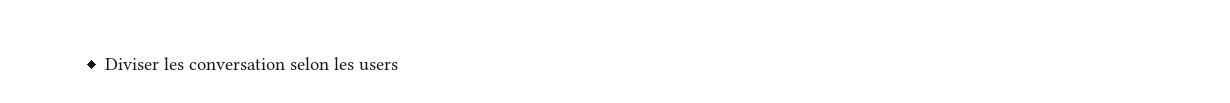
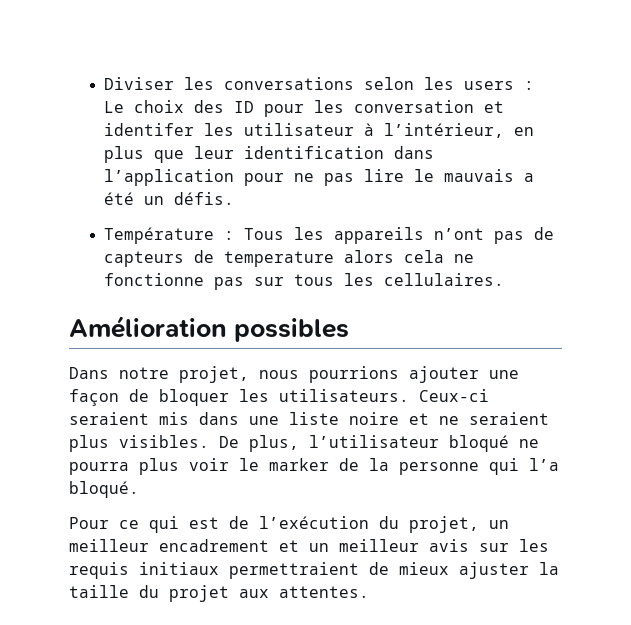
[188,58,285,70] conversation -> [224,77,355,90] conversations
(398, 66) none -> [524,81,535,90] [104,100,505,117] [104,123,535,138] [104,146,435,163] [104,169,535,186] [104,192,235,205] [104,227,555,244] [104,250,475,267] [104,273,505,290] [69,315,350,342] [69,366,519,383] [69,389,489,406] [69,412,549,425] [69,435,539,452] [69,458,559,475] [69,481,139,498] [69,516,509,533] [69,539,549,552] [69,562,559,579] [69,585,369,602] : Le choix des ID pour les conversation et identifer les utilisateur à l’intérieur, en plus que leur identification dans l’application pour ne pas lire le mauvais a été un défis. // Température : Tous les appareils n’ont pas de capteurs de temperature alors cela ne fonctionne pas sur tous les cellulaires. // Amélioration possibles // Dans notre projet, nous pourrions ajouter une façon de bloquer les utilisateurs. Ceux-ci seraient mis dans une liste noire et ne seraient plus visibles. De plus, l’utilisateur bloqué ne pourra plus voir le marker de la personne qui l’a bloqué. // Pour ce qui est de l’exécution du projet, un meilleur encadrement et un meilleur avis sur les requis initiaux permettraient de mieux ajuster la taille du projet aux attentes.

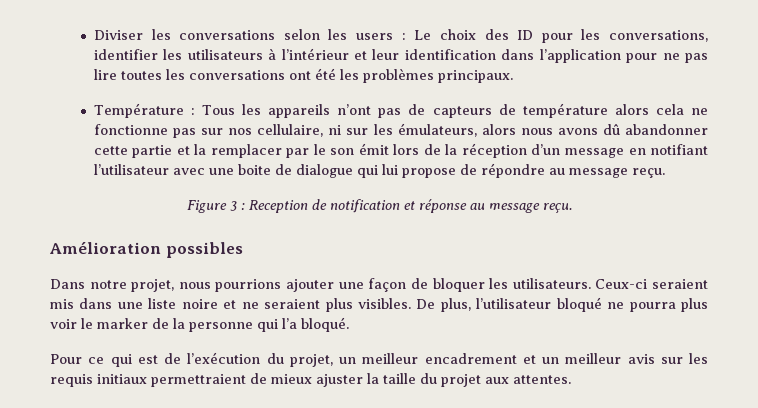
[354,100,505,113] [104,123,535,138] [104,146,185,163] conversation et identifer les utilisateur à l’intérieur, en plus que -> [609,30,708,42] [93,48,368,60] conversations, identifier les utilisateurs à l’intérieur et
[414,169,535,182] [104,192,235,205] le mauvais a été un défis. -> [120,68,513,83] toutes les conversations ont été les problèmes principaux.
[224,251,335,267] temperature -> [522,103,608,118] température
[294,273,505,286] tous les cellulaires. -> [228,123,708,137] [93,143,708,158] [93,163,665,178] [186,199,572,213] nos cellulaire, ni sur les émulateurs, alors nous avons dû abandonner cette partie et la remplacer par le son émit lors de la réception d’un message en notifiant l’utilisateur avec une boite de dialogue qui lui propose de répondre au message reçu. // Figure 3 : Reception de notification et réponse au message reçu.

